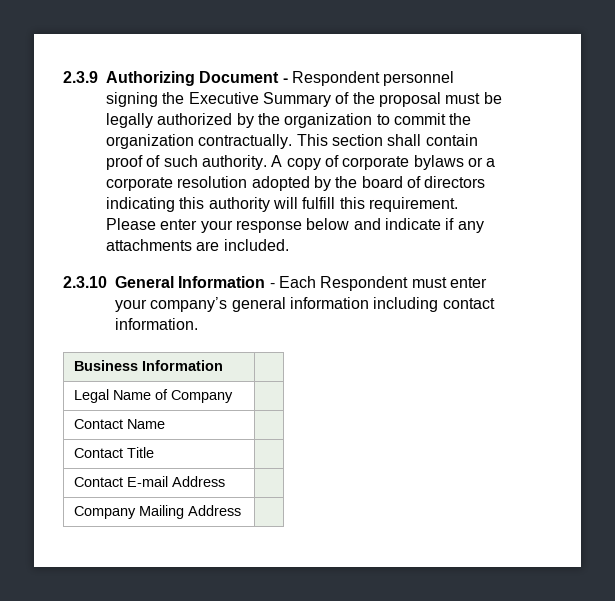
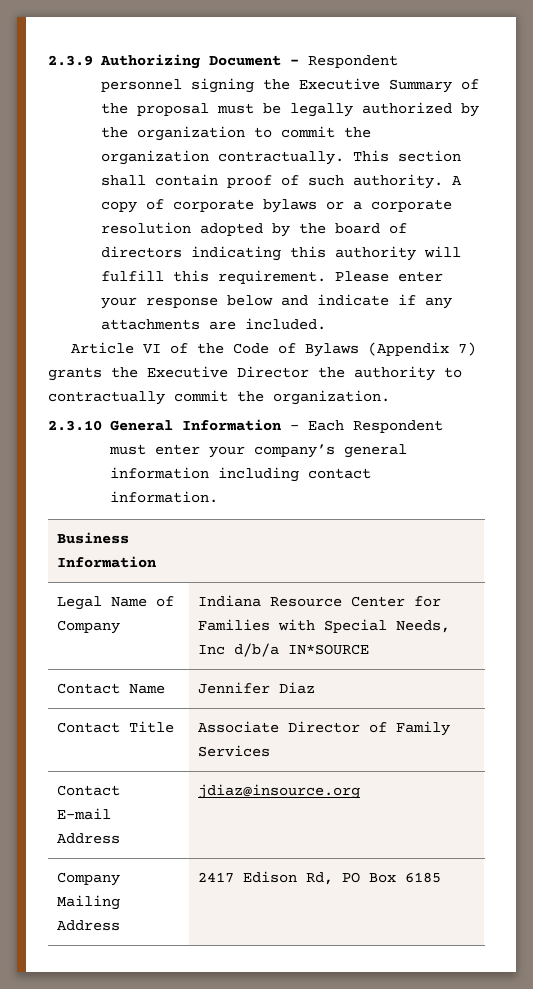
(289, 245) none -> [71,342,477,357] [48,366,462,381] [48,390,390,405] // Article VI of the Code of Bylaws (Appendix 7) grants the Executive Director the authority to contractually commit the organization.
(233, 396) none -> [198,595,442,607] [198,619,451,633] [198,643,370,657] Indiana Resource Center for Families with Special Needs, Inc d/b/a IN*SOURCE
(165, 424) none -> [198,682,316,694] Jennifer Diaz
(154, 452) none -> [198,721,451,736] [198,745,271,757] Associate Director of Family Services
(225, 481) none -> [198,784,361,799] jdiaz@insource.org
(241, 510) none -> [198,871,442,885] 2417 Edison Rd, PO Box 6185

